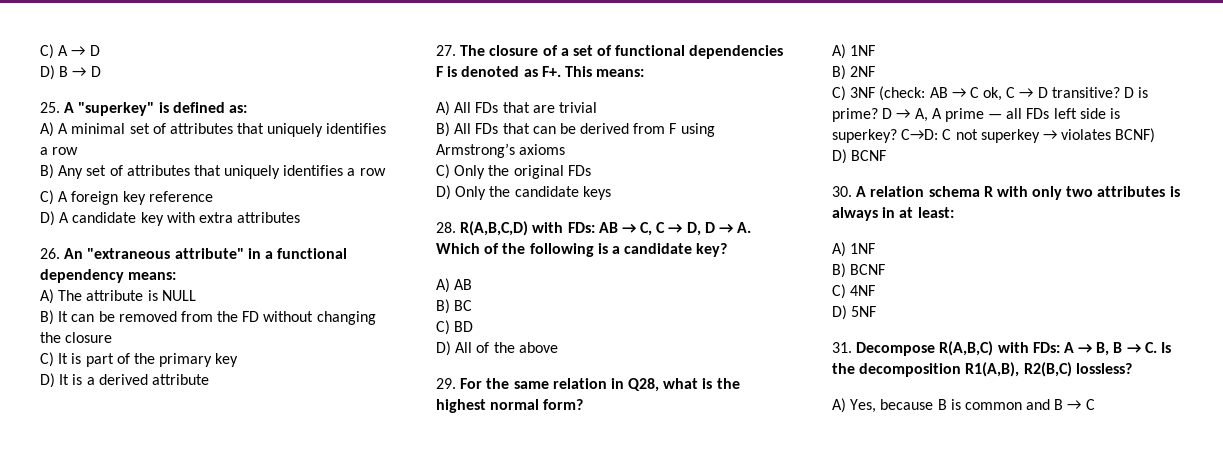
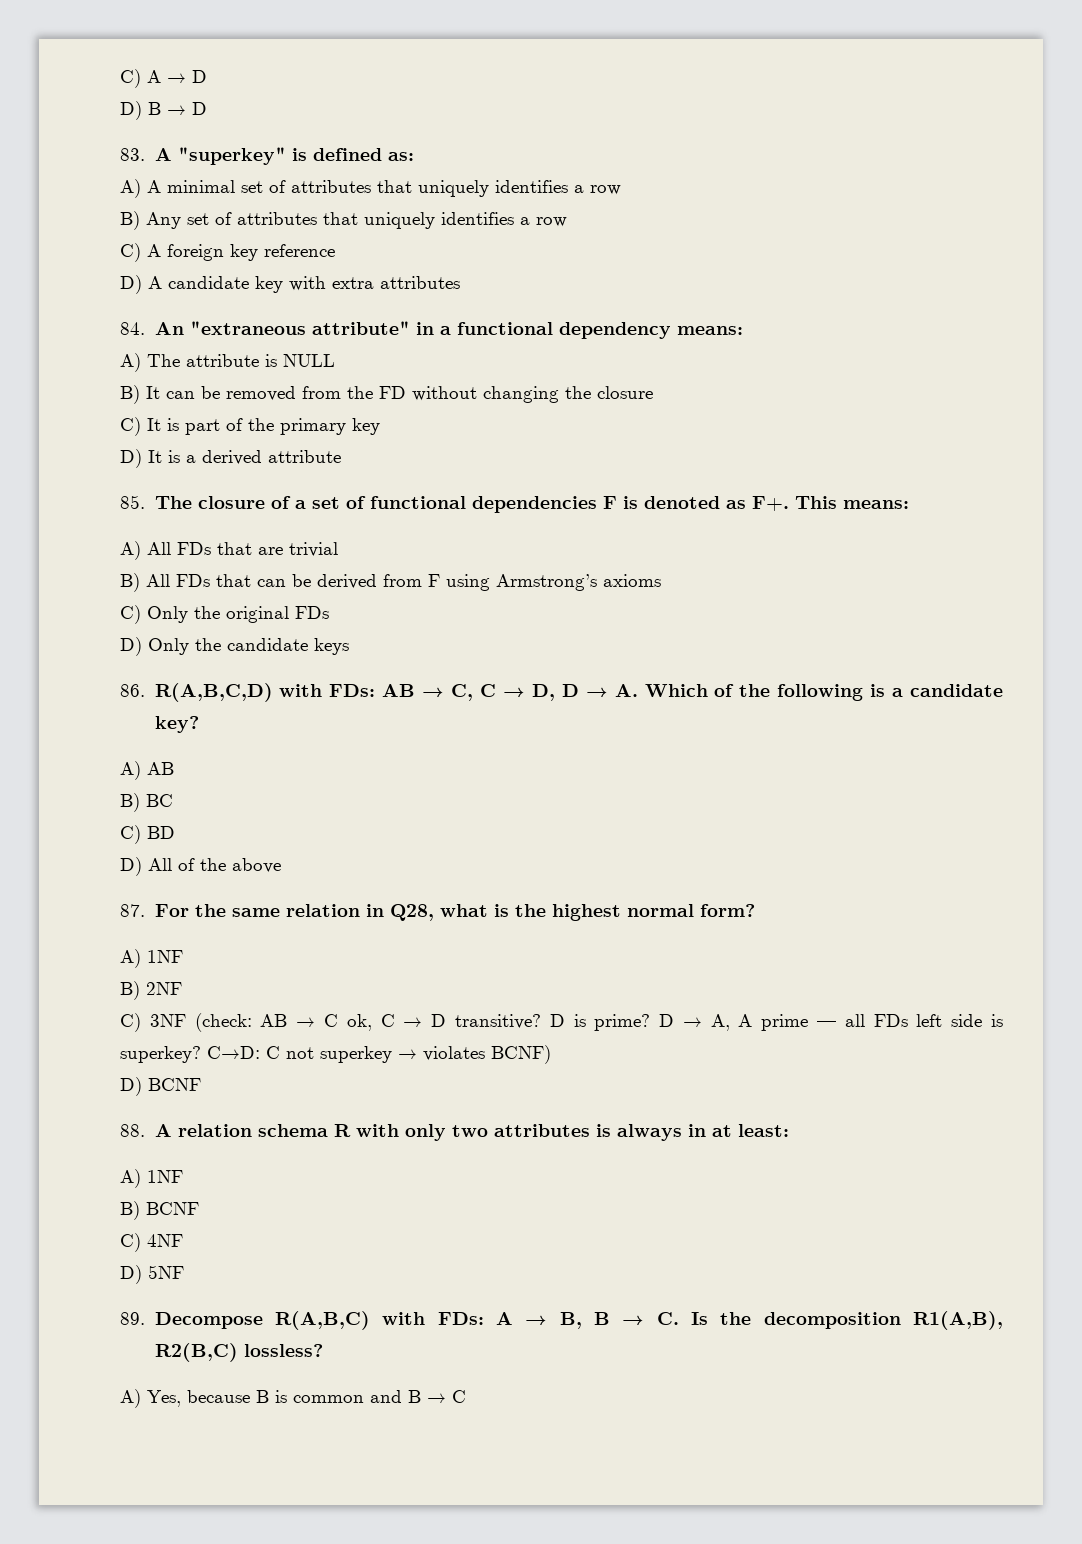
[40,102,60,113] 25. -> [120,148,145,161] 83.
[40,248,60,259] 26. -> [120,322,145,335] 84.
[436,45,456,56] 27. -> [120,495,145,509] 85.
[436,222,456,233] 28. -> [120,684,145,697] 86.
[436,378,456,389] 29. -> [120,904,145,917] 87.
[832,186,852,197] 30. -> [120,1124,145,1137] 88.
[832,342,852,353] 31. -> [120,1312,145,1325] 89.

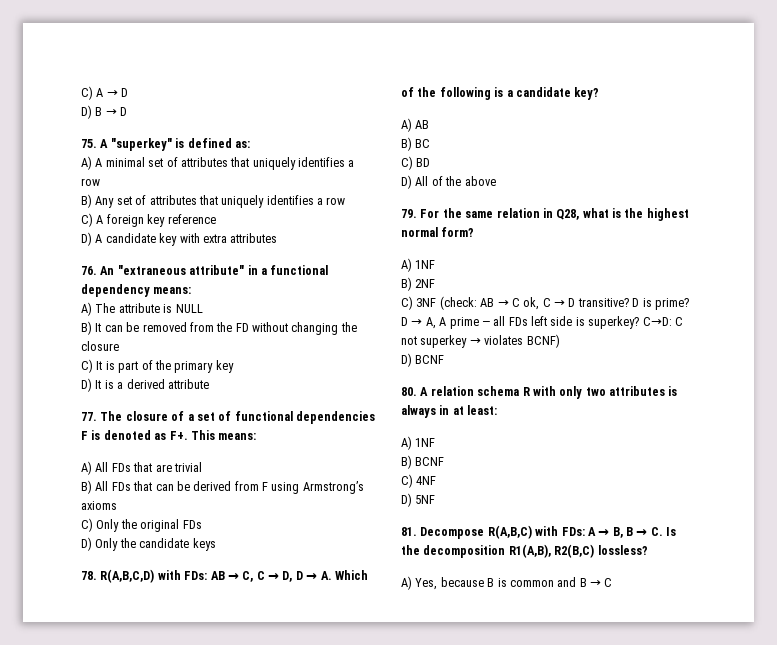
[120,148,145,161] 83. -> [81,139,97,148] 75.
[120,322,145,335] 84. -> [81,266,97,275] 76.
[120,495,145,509] 85. -> [81,412,97,421] 77.
[120,684,145,697] 86. -> [81,571,97,580] 78.
[120,904,145,917] 87. -> [401,209,417,218] 79.
[120,1124,145,1137] 88. -> [401,387,417,396] 80.
[120,1312,145,1325] 89. -> [401,527,417,536] 81.

